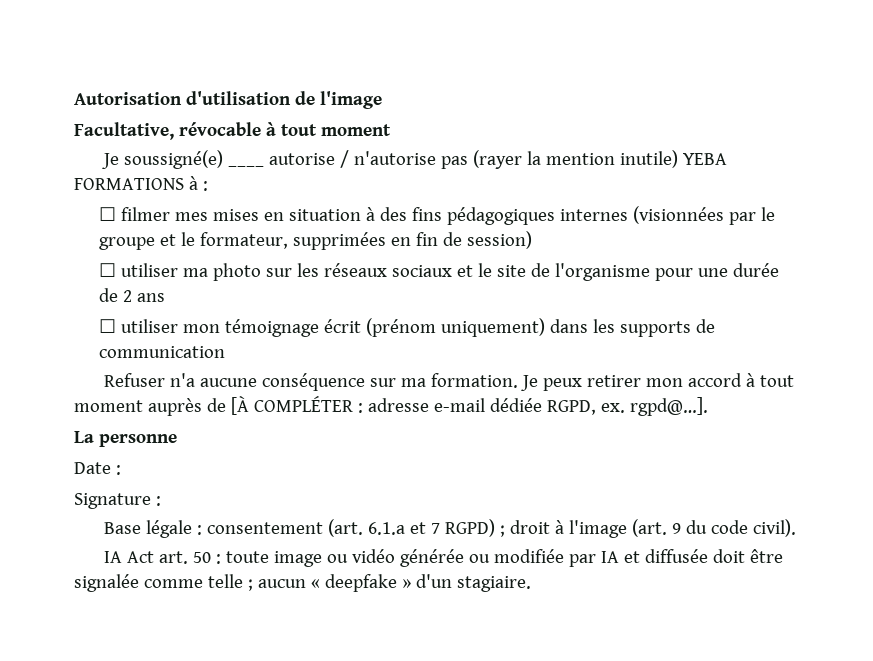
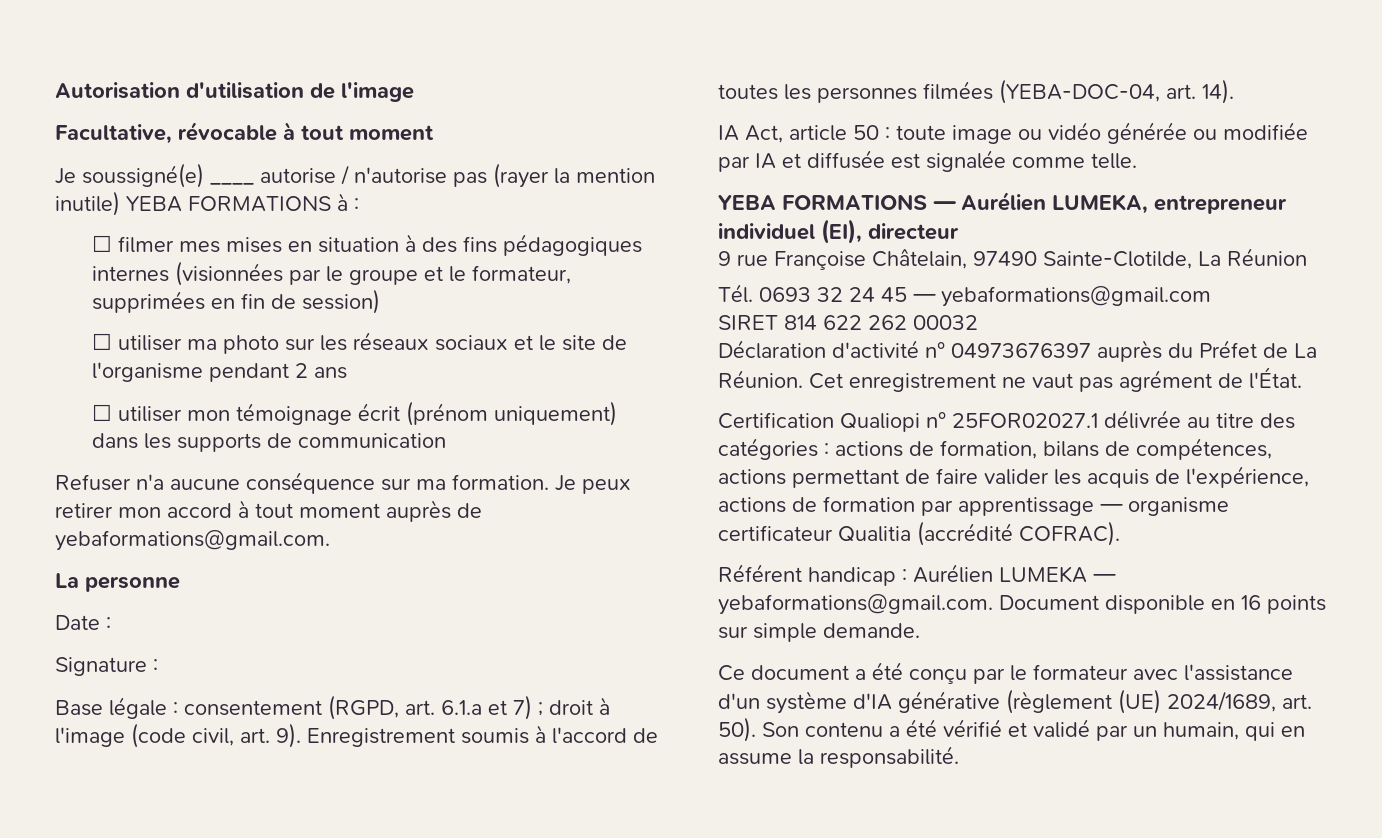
[654,263,779,281] [99,288,119,302] pour une durée de -> [208,363,289,382] pendant
[230,396,708,416] [À COMPLÉTER : adresse e-mail dédiée RGPD, ex. rgpd@…]. -> [55,530,330,551] yebaformations@gmail.com.
[327,519,796,538] [103,551,188,564] (art. 6.1.a et 7 RGPD) ; droit à l'image (art. 9 du code civil). // IA Act art. -> [328,695,610,720] [55,723,658,748] [718,79,1234,104] [718,125,847,143] (RGPD, art. 6.1.a et 7) ; droit à l'image (code civil, art. 9). Enregistrement soumis à l'accord de toutes les personnes filmées (YEBA-DOC-04, art. 14). // IA Act, article
[712,549,783,563] [74,574,531,592] doit être signalée comme telle ; aucun « deepfake » d'un stagiaire. -> [891,150,1137,172] [718,192,1287,214] [718,219,959,244] [718,248,1307,270] [718,284,1211,307] [718,315,978,330] [718,340,1317,362] [718,367,1302,392] [718,410,1295,432] [718,438,1272,460] [718,466,1309,488] [718,496,1229,516] [718,521,1120,546] [718,564,1116,586] [718,594,1326,615] [718,623,920,642] [718,662,1293,684] [718,689,1312,714] [718,717,1305,742] [718,746,959,768] est signalée comme telle. // YEBA FORMATIONS — Aurélien LUMEKA, entrepreneur individuel (EI), directeur // 9 rue Françoise Châtelain, 97490 Sainte-Clotilde, La Réunion // Tél. 0693 32 24 45 — yebaformations@gmail.com // SIRET 814 622 262 00032 // Déclaration d'activité n° 04973676397 auprès du Préfet de La Réunion. Cet enregistrement ne vaut pas agrément de l'État. // Certification Qualiopi n° 25FOR02027.1 délivrée au titre des catégories : actions de formation, bilans de compétences, actions permettant de faire valider les acquis de l'expérience, actions de formation par apprentissage — organisme certificateur Qualitia (accrédité COFRAC). // Référent handicap : Aurélien LUMEKA — yebaformations@gmail.com. Document disponible en 16 points sur simple demande. // Ce document a été conçu par le formateur avec l'assistance d'un système d'IA générative (règlement (UE) 2024/1689, art. 50). Son contenu a été vérifié et validé par un humain, qui en assume la responsabilité.

